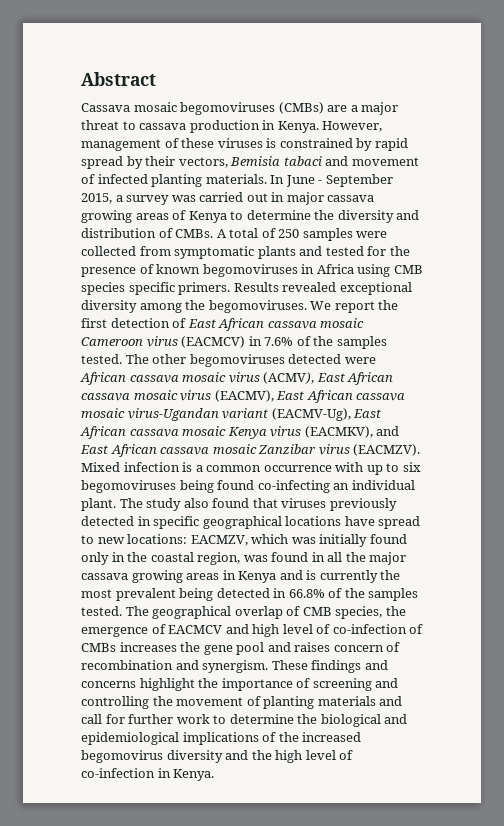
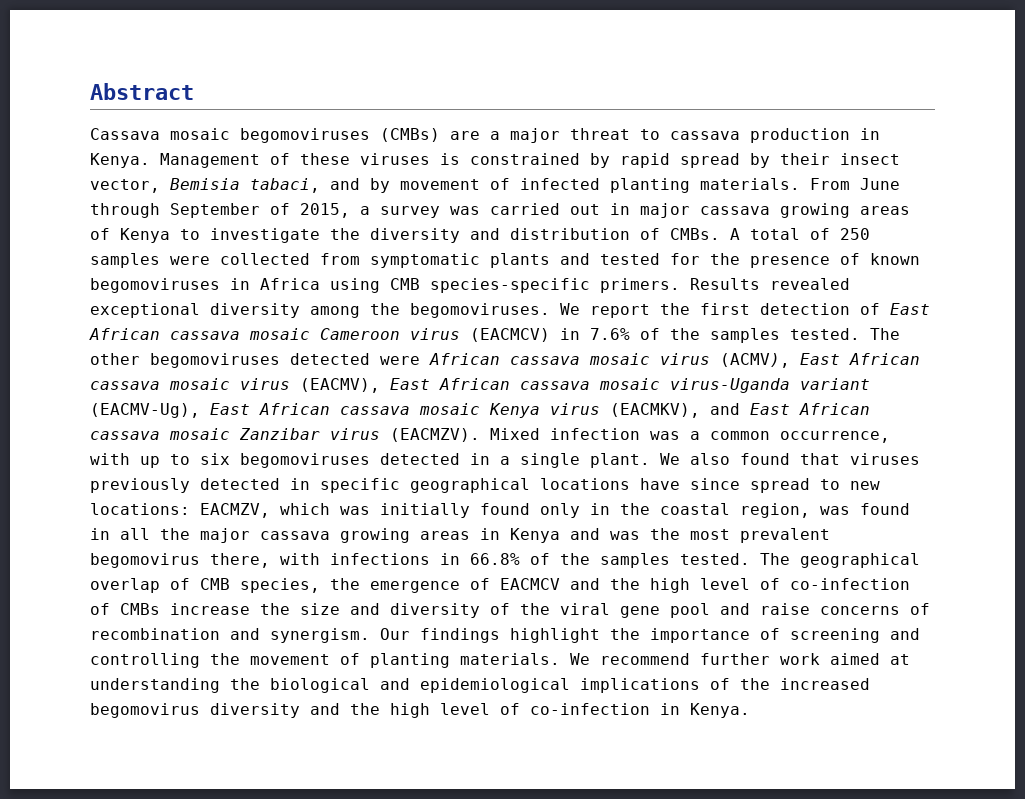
[322,121,383,132] [81,139,161,151] However, management -> [160,153,260,168] Management
[178,156,349,168] vectors, Bemisia tabaci and -> [840,153,900,165] [90,178,390,193] insect vector, Bemisia tabaci, and by
[270,174,393,187] In June - September -> [810,178,900,190] [90,203,290,218] From June through September of
[246,210,311,220] determine -> [210,228,320,243] investigate
[81,282,175,295] species specific -> [430,278,590,293] species-specific
[127,408,219,421] virus-Ugandan -> [670,378,790,393] virus-Uganda
[182,462,193,472] is -> [650,431,680,440] was
[263,465,332,472] occurrence -> [780,431,890,443] occurrence,
[179,480,415,493] [81,498,182,511] being found co-infecting an individual plant. The study -> [380,453,680,468] detected in a single plant. We
(375, 521) none -> [690,478,740,490] since
[306,570,378,583] is currently -> [610,531,640,540] was
[179,588,270,601] being detected -> [90,553,430,568] begomovirus there, with infections
(249, 629) none -> [610,578,640,590] the
[119,642,201,652] increases the -> [170,603,610,618] increase the size and diversity of the viral
[294,642,384,652] raises concern -> [760,603,900,615] raise concerns
[271,660,388,673] [81,681,136,688] These findings and concerns -> [380,628,500,643] Our findings
[317,696,403,706] [81,714,294,724] materials and call for further work to determine -> [460,653,910,665] [90,678,220,693] materials. We recommend further work aimed at understanding

